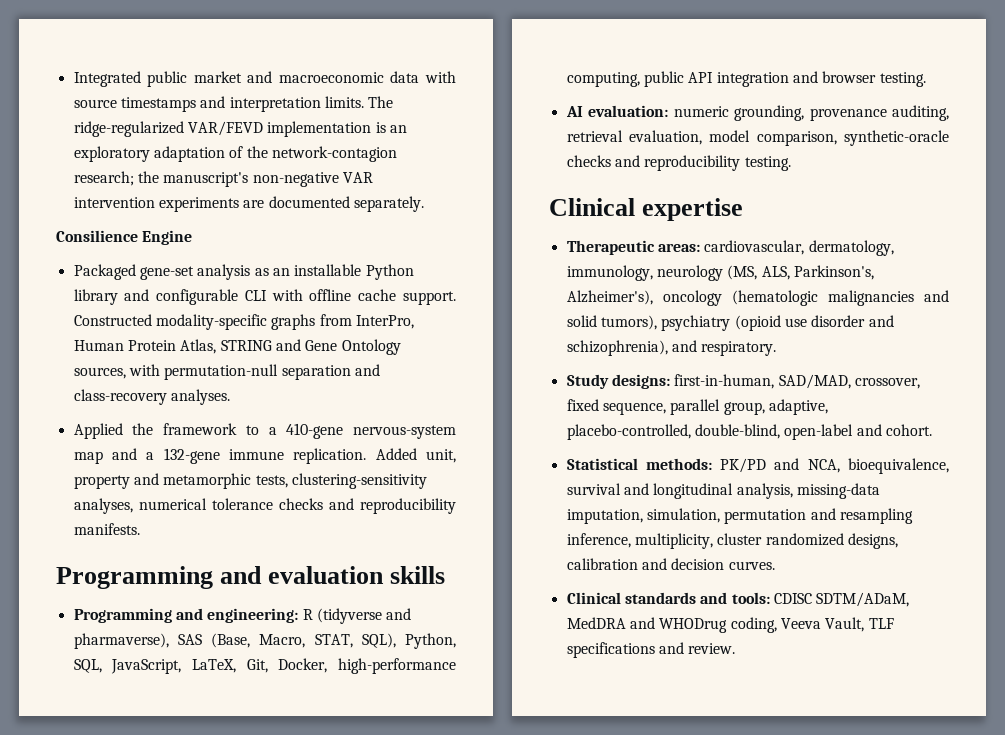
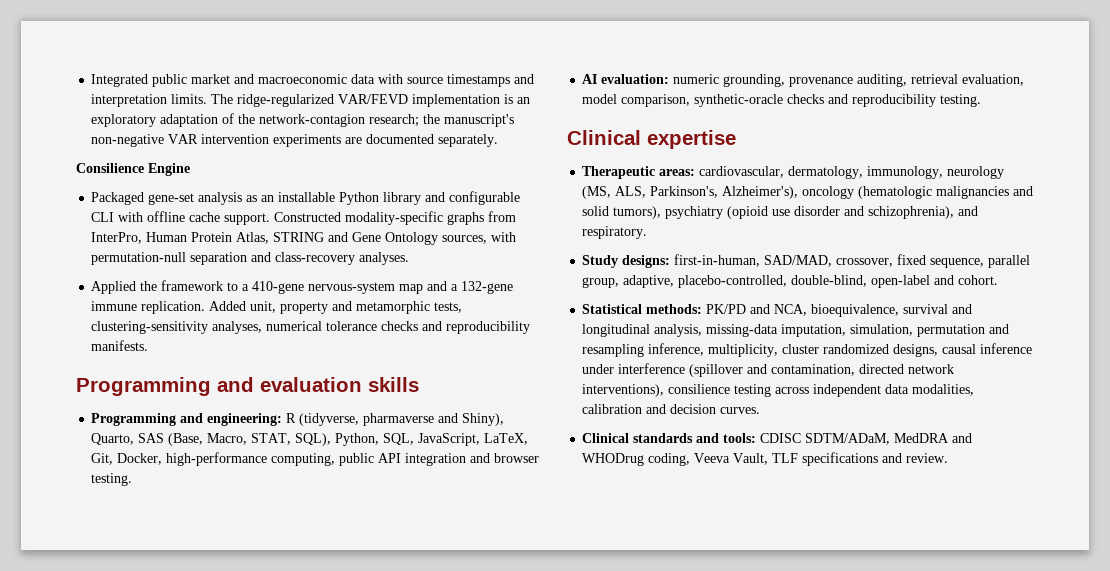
[316,608,412,624] [73,633,169,649] (tidyverse and pharmaverse), -> [299,413,505,426] [91,433,135,445] (tidyverse, pharmaverse and Shiny), Quarto,
(898, 541) none -> [942,343,1033,354] [582,363,955,377] [582,384,975,397] causal inference under interference (spillover and contamination, directed network interventions), consilience testing across independent data modalities,

